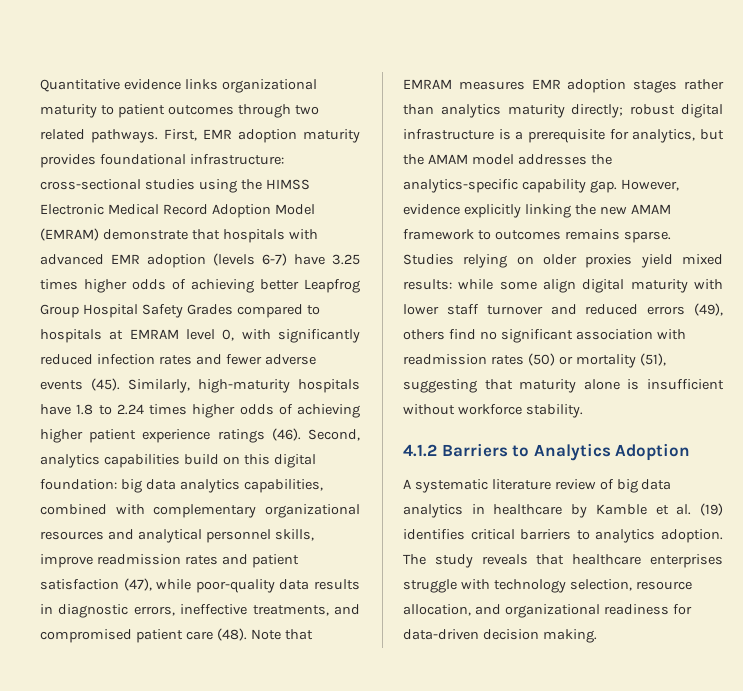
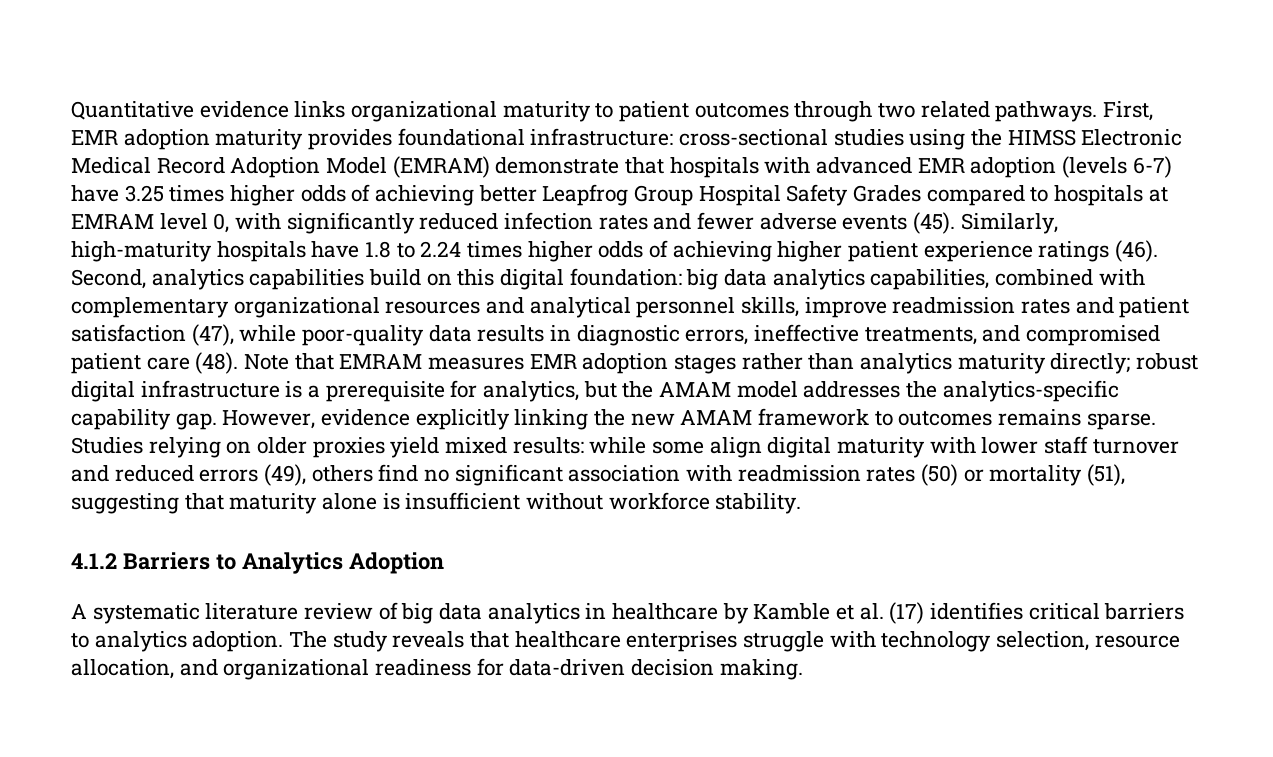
[700,503,723,516] (19) -> [889,602,925,624] (17)

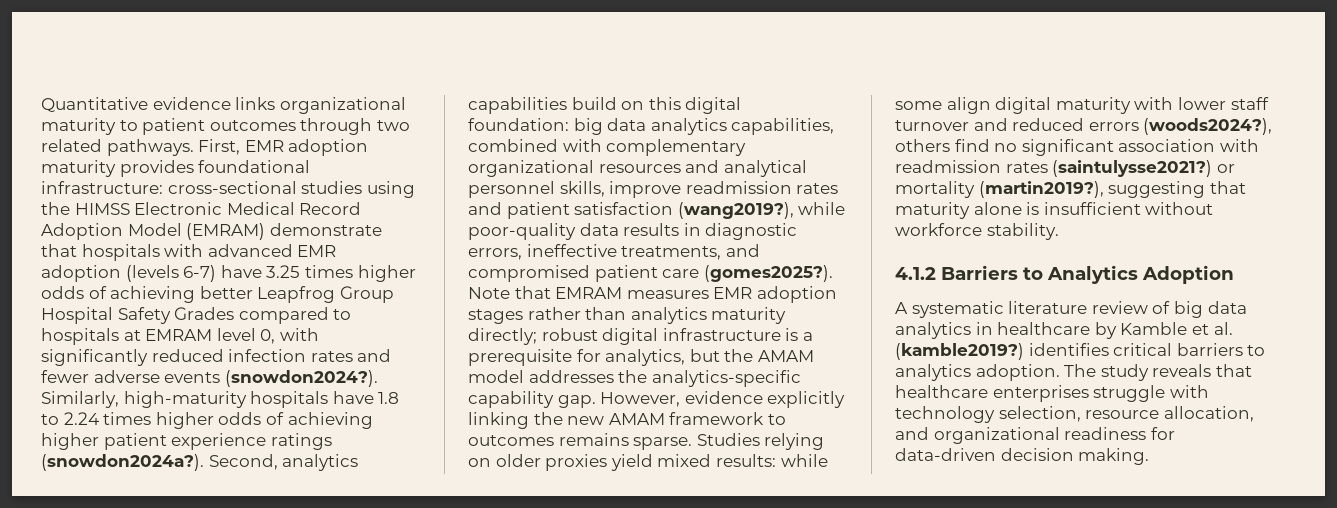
[913,212,956,234] (45). -> [224,370,378,387] (snowdon2024?).
[1115,240,1159,262] (46). -> [41,454,204,471] (snowdon2024a?).
[191,324,234,346] (47), -> [677,202,794,219] (wang2019?),
[195,352,239,374] (48). -> [703,265,833,282] (gomes2025?).
[264,464,307,486] (49), -> [1143,118,1273,135] (woods2024?),
[921,464,959,486] (50) -> [1052,160,1213,177] (saintulysse2021?)
[1087,464,1126,486] (51), -> [978,181,1104,198] (martin2019?),
[889,602,925,624] (17) -> [895,343,1024,360] (kamble2019?)

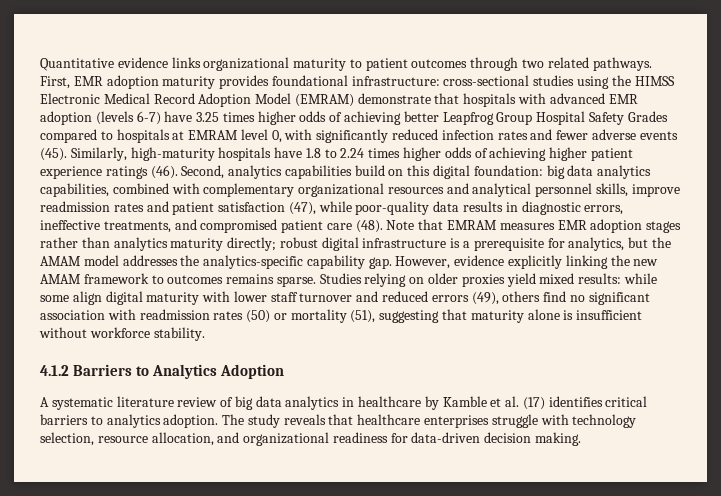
[224,370,378,387] (snowdon2024?). -> [40,148,67,161] (45).
[41,454,204,471] (snowdon2024a?). -> [150,165,178,179] (46).
[677,202,794,219] (wang2019?), -> [288,202,316,215] (47),
[703,265,833,282] (gomes2025?). -> [355,220,383,233] (48).
[1143,118,1273,135] (woods2024?), -> [471,292,499,305] (49),
[1052,160,1213,177] (saintulysse2021?) -> [246,310,271,323] (50)
[978,181,1104,198] (martin2019?), -> [350,310,376,323] (51),
[895,343,1024,360] (kamble2019?) -> [522,397,545,410] (17)

